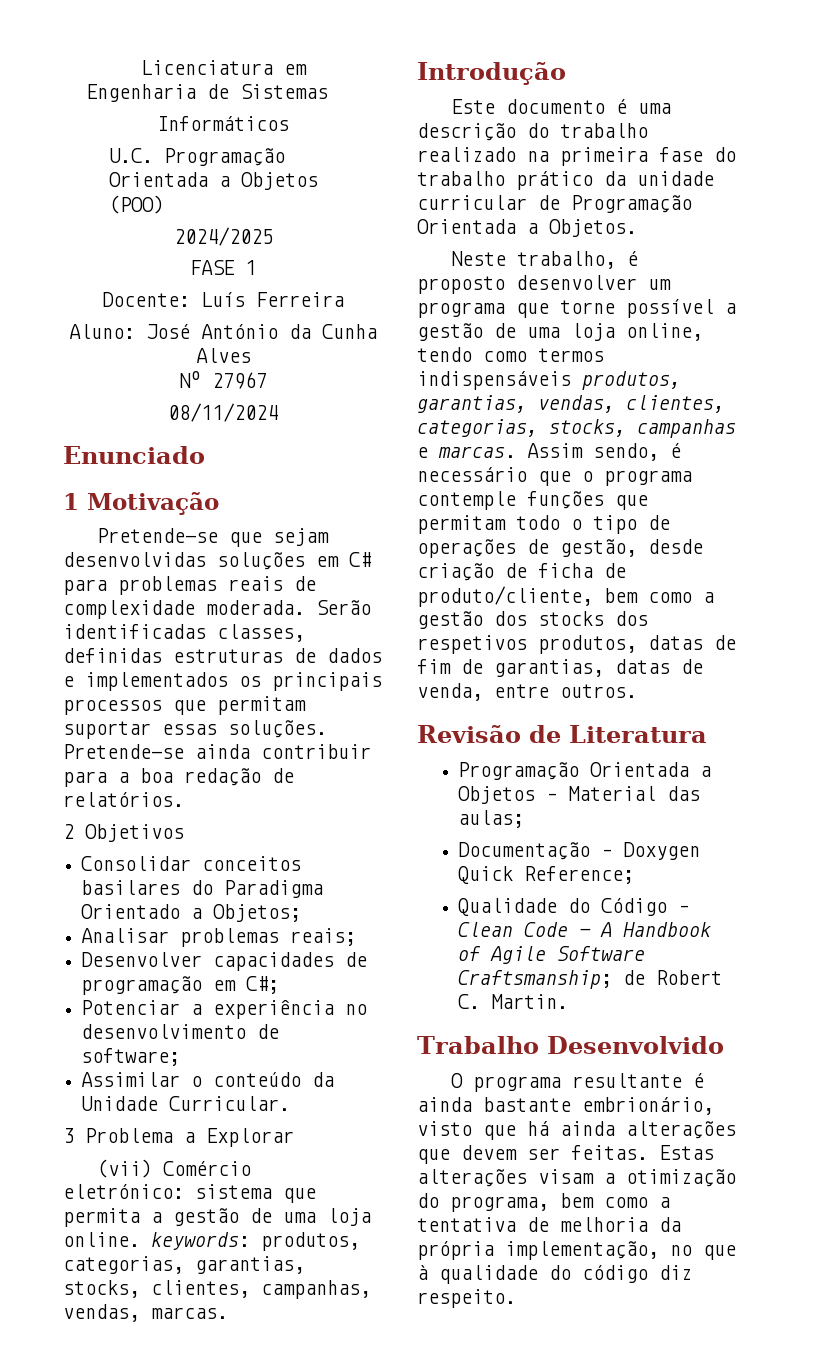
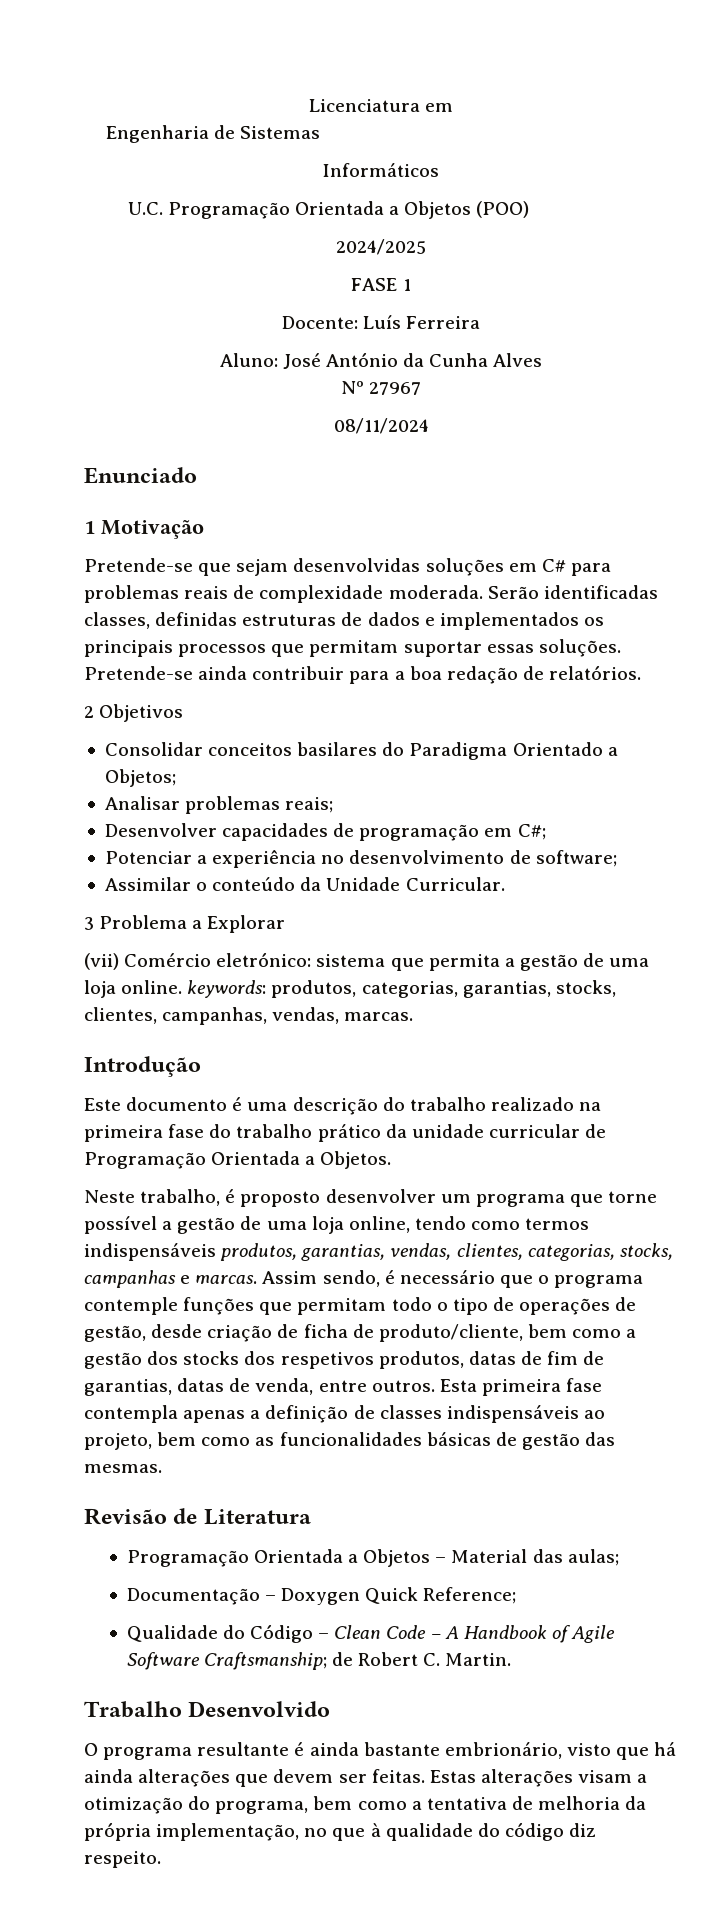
(637, 691) none -> [439,1378,603,1396] [84,1405,605,1423] [84,1432,616,1450] [84,1464,162,1473] Esta primeira fase contempla apenas a definição de classes indispensáveis ao projeto, bem como as funcionalidades básicas de gestão das mesmas.

